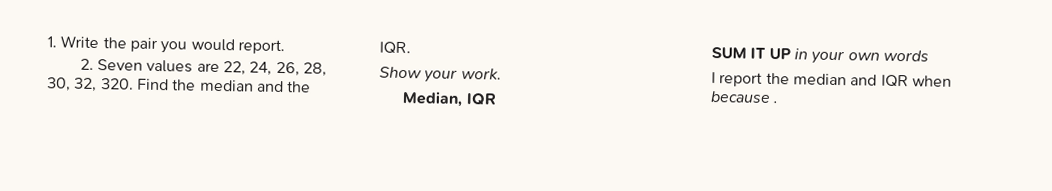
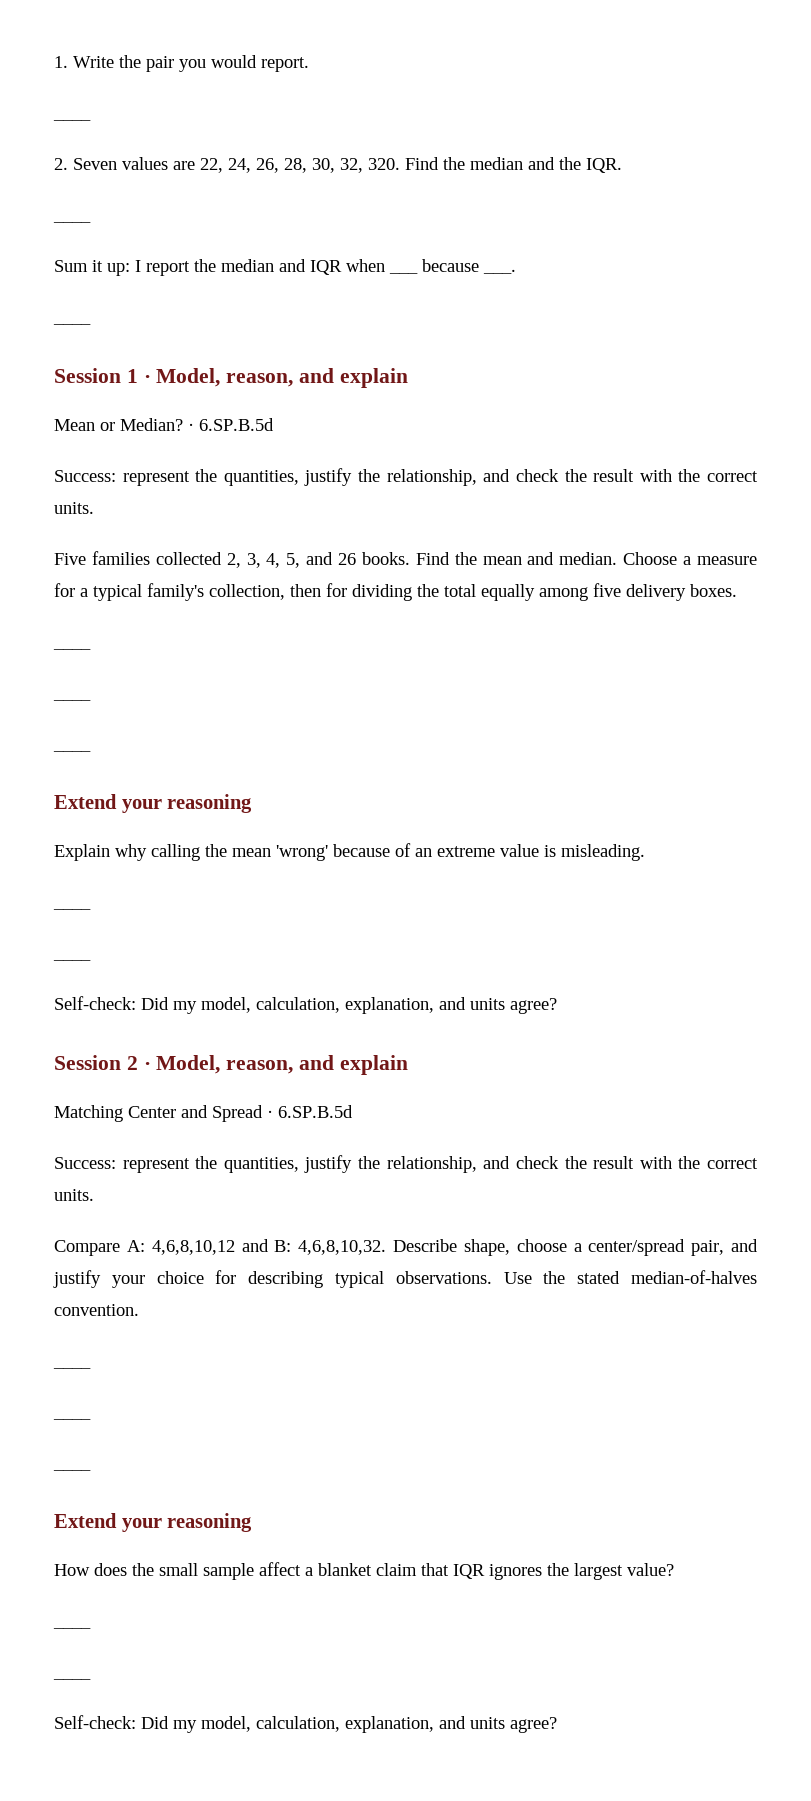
(285, 47) none -> [53,119,91,121] // ____
[379,66,502,83] [402,91,497,107] [711,47,929,65] Show your work. // Median, IQR // SUM IT UP in your own words // -> [53,221,91,223] [54,260,130,276] ____ // Sum it up:
[710,91,779,104] because . -> [389,272,418,274] [422,259,516,274] [53,323,91,325] [54,368,408,388] [54,418,274,431] [54,468,759,486] [54,502,94,514] [54,551,757,568] [54,583,737,601] [53,648,91,650] [53,699,91,701] [53,750,91,752] [54,794,253,813] [54,843,645,861] [53,908,91,910] [53,959,91,961] [54,996,557,1014] [54,1055,408,1075] [54,1105,353,1122] [54,1155,759,1173] [54,1189,94,1201] [54,1239,759,1256] [53,1270,757,1288] [54,1304,139,1316] [53,1367,91,1369] [53,1418,91,1420] [53,1469,91,1471] [54,1513,253,1532] [54,1562,674,1580] [53,1627,91,1629] [53,1678,91,1680] [54,1715,557,1733] ___ because ___. // ____ // Session 1 · Model, reason, and explain // Mean or Median? · 6.SP.B.5d // Success: represent the quantities, justify the relationship, and check the result with the correct units. // Five families collected 2, 3, 4, 5, and 26 books. Find the mean and median. Choose a measure for a typical family's collection, then for dividing the total equally among five delivery boxes. // ____ // ____ // ____ // Extend your reasoning // Explain why calling the mean 'wrong' because of an extreme value is misleading. // ____ // ____ // Self-check: Did my model, calculation, explanation, and units agree? // Session 2 · Model, reason, and explain // Matching Center and Spread · 6.SP.B.5d // Success: represent the quantities, justify the relationship, and check the result with the correct units. // Compare A: 4,6,8,10,12 and B: 4,6,8,10,32. Describe shape, choose a center/spread pair, and justify your choice for describing typical observations. Use the stated median-of-halves convention. // ____ // ____ // ____ // Extend your reasoning // How does the small sample affect a blanket claim that IQR ignores the largest value? // ____ // ____ // Self-check: Did my model, calculation, explanation, and units agree?

